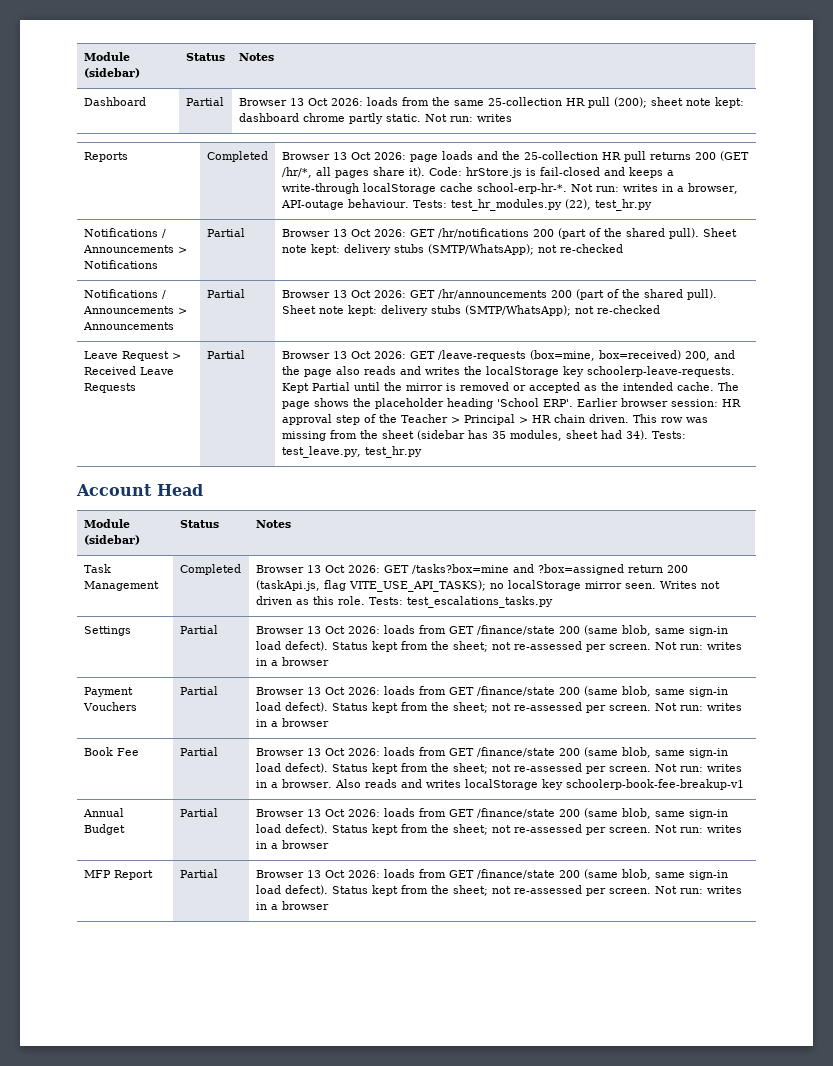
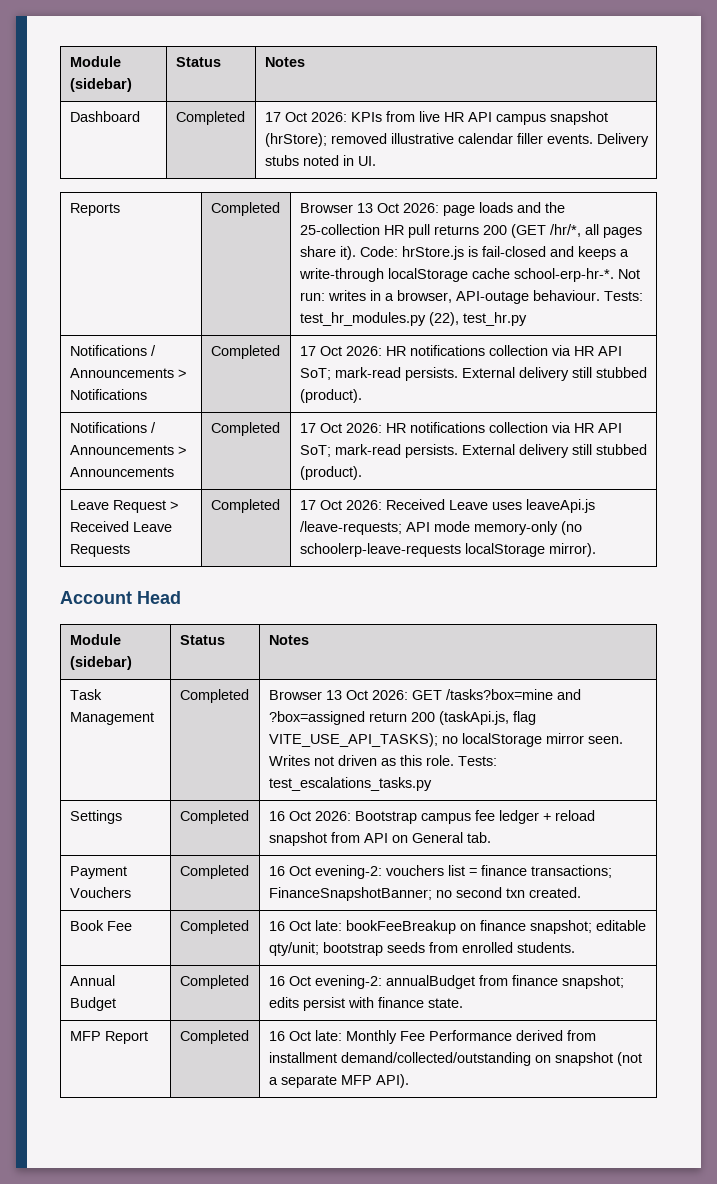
[185,97,224,106] [238,97,744,108] [238,113,512,124] Partial | Browser 13 Oct 2026: loads from the same 25-collection HR pull (200); sheet note kept: dashboard chrome partly static. Not run: writes -> [175,111,245,125] [264,111,608,125] [264,133,649,147] [264,155,376,166] Completed | 17 Oct 2026: KPIs from live HR API campus snapshot (hrStore); removed illustrative calendar filler events. Delivery stubs noted in UI.
[206,228,245,237] [281,228,737,239] [281,244,623,255] Partial | Browser 13 Oct 2026: GET /hr/notifications 200 (part of the shared pull). Sheet note kept: delivery stubs (SMTP/WhatsApp); not re-checked -> [210,345,280,359] [299,345,622,356] [299,367,647,381] [299,389,362,403] Completed | 17 Oct 2026: HR notifications collection via HR API SoT; mark-read persists. External delivery still stubbed (product).
[206,289,245,298] [281,289,717,300] [281,305,660,316] Partial | Browser 13 Oct 2026: GET /hr/announcements 200 (part of the shared pull). Sheet note kept: delivery stubs (SMTP/WhatsApp); not re-checked -> [210,422,280,436] [299,422,622,433] [299,444,647,458] [299,466,362,480] Completed | 17 Oct 2026: HR notifications collection via HR API SoT; mark-read persists. External delivery still stubbed (product).
[206,350,245,359] [281,350,735,361] [281,366,735,377] [281,382,739,393] [281,398,741,409] [281,414,708,425] [281,430,686,441] [281,446,422,458] Partial | Browser 13 Oct 2026: GET /leave-requests (box=mine, box=received) 200, and the page also reads and writes the localStorage key schoolerp-leave-requests. Kept Partial until the mirror is removed or accepted as the intended cache. The page shows the placeholder heading 'School ERP'. Earlier browser session: HR approval step of the Teacher > Principal > HR chain driven. This row was missing from the sheet (sidebar has 35 modules, sheet had 34). Tests: test_leave.py, test_hr.py -> [210,499,280,513] [299,499,595,513] [299,521,582,535] [299,543,596,557] Completed | 17 Oct 2026: Received Leave uses leaveApi.js /leave-requests; API mode memory-only (no schoolerp-leave-requests localStorage mirror).
[179,625,218,634] [255,625,728,636] [255,641,742,652] [255,657,329,666] [83,687,133,697] [82,702,137,711] [179,686,218,695] [255,686,728,697] [255,702,742,713] [255,718,329,727] [83,747,139,756] [179,747,218,756] [255,747,728,758] [255,763,742,774] [255,779,744,790] [82,808,124,817] [83,824,125,835] [179,808,218,817] [255,808,728,819] [255,824,742,835] [255,840,329,849] [83,870,153,880] [179,869,218,878] [255,869,728,880] [255,885,742,896] [255,901,329,910] Partial | Browser 13 Oct 2026: loads from GET /finance/state 200 (same blob, same sign-in load defect). Status kept from the sheet; not re-assessed per screen. Not run: writes in a browser // Payment Vouchers | Partial | Browser 13 Oct 2026: loads from GET /finance/state 200 (same blob, same sign-in load defect). Status kept from the sheet; not re-assessed per screen. Not run: writes in a browser // Book Fee | Partial | Browser 13 Oct 2026: loads from GET /finance/state 200 (same blob, same sign-in load defect). Status kept from the sheet; not re-assessed per screen. Not run: writes in a browser. Also reads and writes localStorage key schoolerp-book-fee-breakup-v1 // Annual Budget | Partial | Browser 13 Oct 2026: loads from GET /finance/state 200 (same blob, same sign-in load defect). Status kept from the sheet; not re-assessed per screen. Not run: writes in a browser // MFP Report | Partial | Browser 13 Oct 2026: loads from GET /finance/state 200 (same blob, same sign-in load defect). Status kept from the sheet; not re-assessed per screen. Not run: writes in a browser -> [179,810,249,824] [268,810,595,824] [268,832,491,846] [69,866,127,879] [69,887,131,898] [179,865,249,879] [268,865,612,879] [268,887,581,901] [69,920,132,931] [179,920,249,934] [268,920,646,934] [268,942,575,956] [69,975,115,986] [69,997,116,1011] [179,975,249,989] [268,975,624,989] [268,997,463,1011] [69,1031,148,1044] [179,1030,249,1044] [268,1030,596,1044] [268,1052,642,1066] [268,1074,409,1088] Completed | 16 Oct 2026: Bootstrap campus fee ledger + reload snapshot from API on General tab. // Payment Vouchers | Completed | 16 Oct evening-2: vouchers list = finance transactions; FinanceSnapshotBanner; no second txn created. // Book Fee | Completed | 16 Oct late: bookFeeBreakup on finance snapshot; editable qty/unit; bootstrap seeds from enrolled students. // Annual Budget | Completed | 16 Oct evening-2: annualBudget from finance snapshot; edits persist with finance state. // MFP Report | Completed | 16 Oct late: Monthly Fee Performance derived from installment demand/collected/outstanding on snapshot (not a separate MFP API).

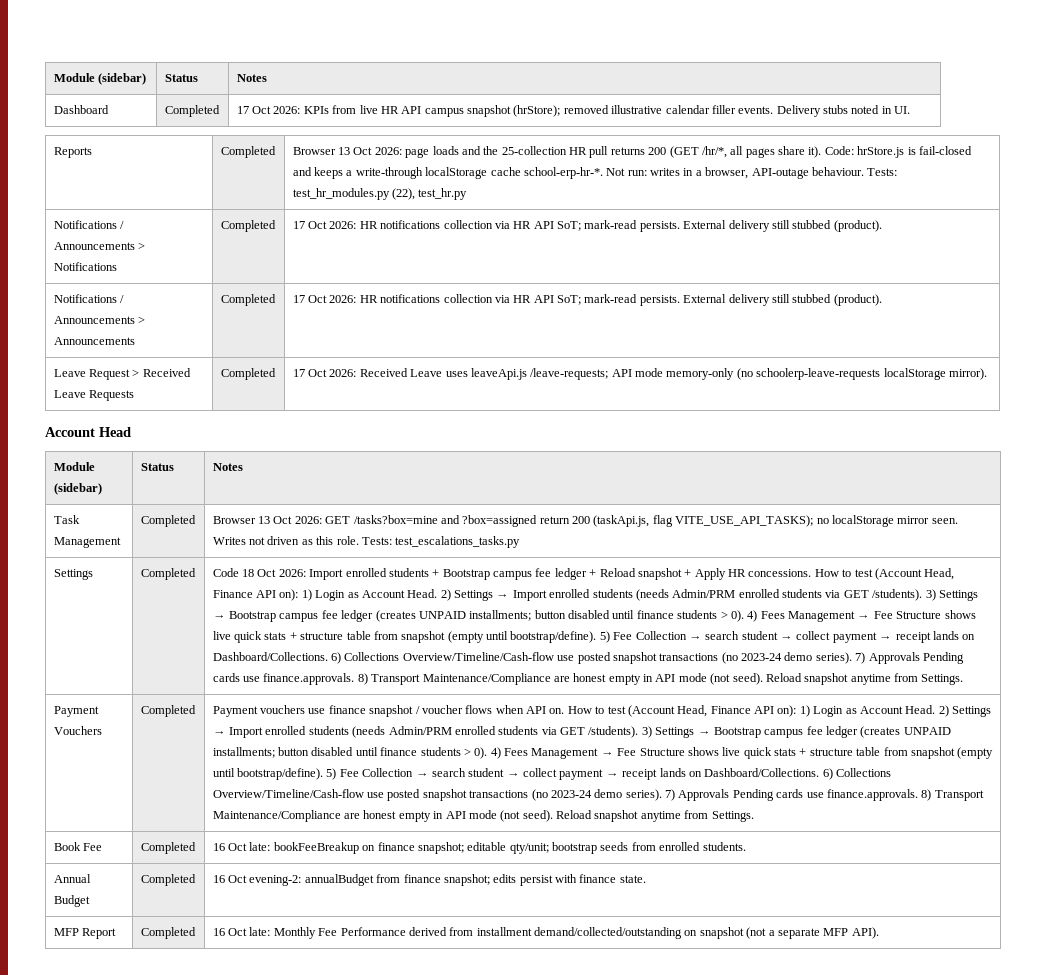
[268,811,351,821] 16 Oct 2026: -> [212,568,440,580] Code 18 Oct 2026: Import enrolled students +
[554,810,595,821] [268,832,491,846] [69,866,127,879] [69,887,131,898] [179,865,249,879] [268,865,612,879] [268,887,581,901] reload snapshot from API on General tab. // Payment Vouchers | Completed | 16 Oct evening-2: vouchers list = finance transactions; FinanceSnapshotBanner; no second txn created. -> [599,568,955,580] [212,589,978,601] [212,610,976,622] [212,631,976,643] [212,652,964,664] [212,673,964,685] [53,706,99,717] [53,726,102,735] [140,705,196,717] [212,705,992,717] [212,726,951,738] [212,747,994,759] [212,768,892,780] [212,789,984,801] [212,810,754,822] Reload snapshot + Apply HR concessions. How to test (Account Head, Finance API on): 1) Login as Account Head. 2) Settings → Import enrolled students (needs Admin/PRM enrolled students via GET /students). 3) Settings → Bootstrap campus fee ledger (creates UNPAID installments; button disabled until finance students > 0). 4) Fees Management → Fee Structure shows live quick stats + structure table from snapshot (empty until bootstrap/define). 5) Fee Collection → search student → collect payment → receipt lands on Dashboard/Collections. 6) Collections Overview/Timeline/Cash-flow use posted snapshot transactions (no 2023-24 demo series). 7) Approvals Pending cards use finance.approvals. 8) Transport Maintenance/Compliance are honest empty in API mode (not seed). Reload snapshot anytime from Settings. // Payment Vouchers | Completed | Payment vouchers use finance snapshot / voucher flows when API on. How to test (Account Head, Finance API on): 1) Login as Account Head. 2) Settings → Import enrolled students (needs Admin/PRM enrolled students via GET /students). 3) Settings → Bootstrap campus fee ledger (creates UNPAID installments; button disabled until finance students > 0). 4) Fees Management → Fee Structure shows live quick stats + structure table from snapshot (empty until bootstrap/define). 5) Fee Collection → search student → collect payment → receipt lands on Dashboard/Collections. 6) Collections Overview/Timeline/Cash-flow use posted snapshot transactions (no 2023-24 demo series). 7) Approvals Pending cards use finance.approvals. 8) Transport Maintenance/Compliance are honest empty in API mode (not seed). Reload snapshot anytime from Settings.

